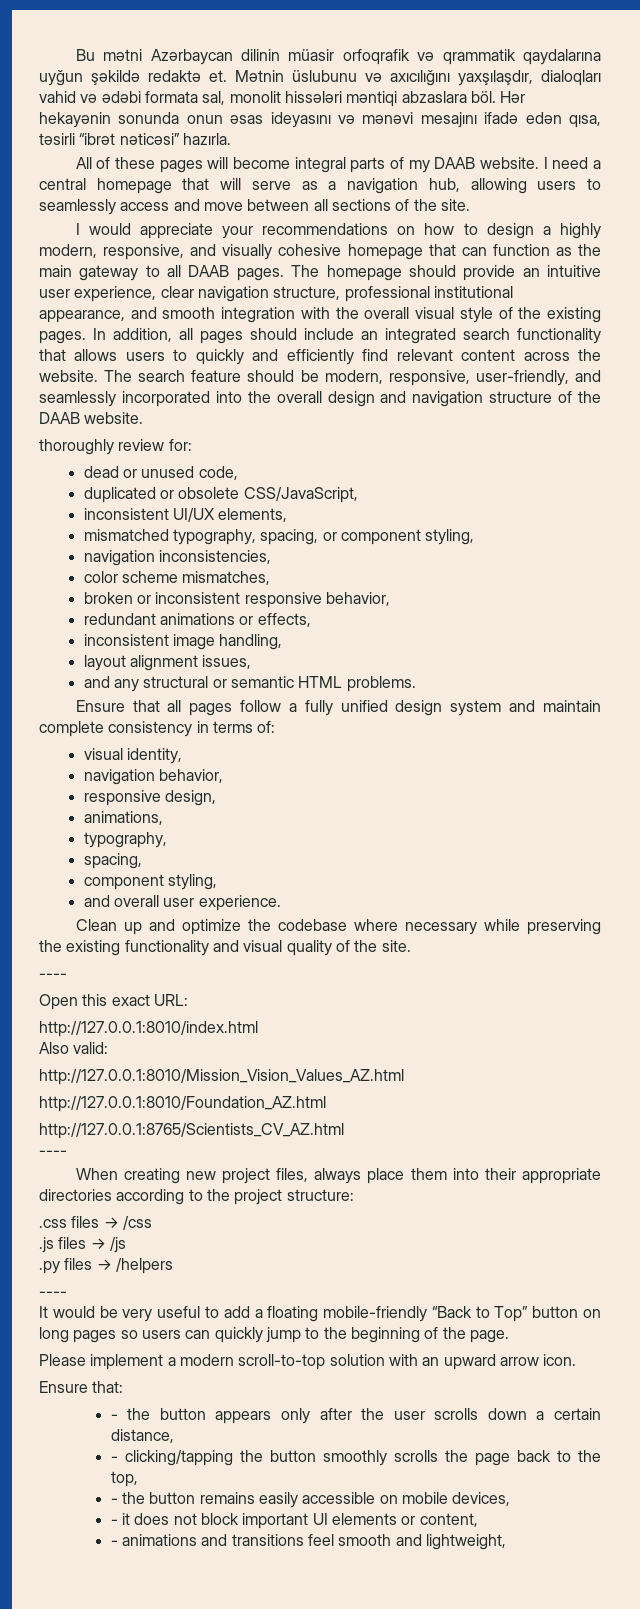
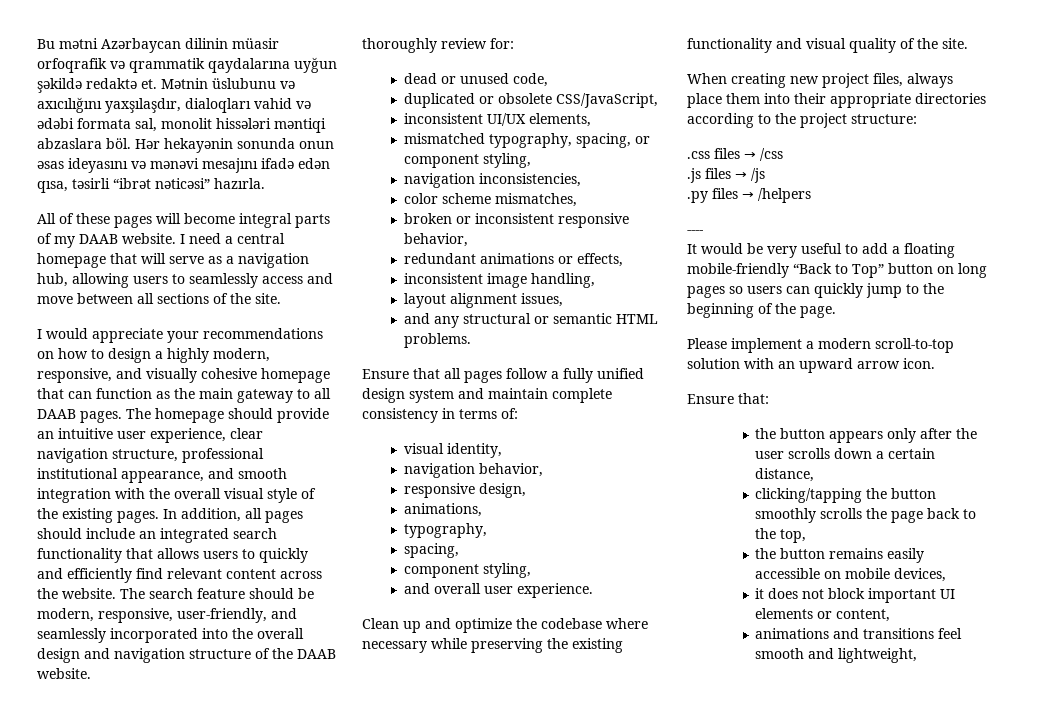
[39,973,67,979] [39,994,188,1010] [39,1021,258,1037] [39,1042,109,1054] [39,1069,404,1085] [39,1096,326,1112] [39,1123,344,1139] [39,1150,67,1156] // ---- // Open this exact URL: // http://127.0.0.1:8010/index.html // Also valid: // http://127.0.0.1:8010/Mission_Vision_Values_AZ.html // http://127.0.0.1:8010/Foundation_AZ.html // http://127.0.0.1:8765/Scientists_CV_AZ.html // ---- -> (968, 43) none
[110,1414,118,1420] - -> (769, 398) none
[110,1456,118,1462] - -> (815, 475) none
[110,1498,118,1504] - -> (807, 536) none
[110,1519,118,1525] - -> (947, 575) none
[110,1540,118,1546] - -> (891, 615) none

